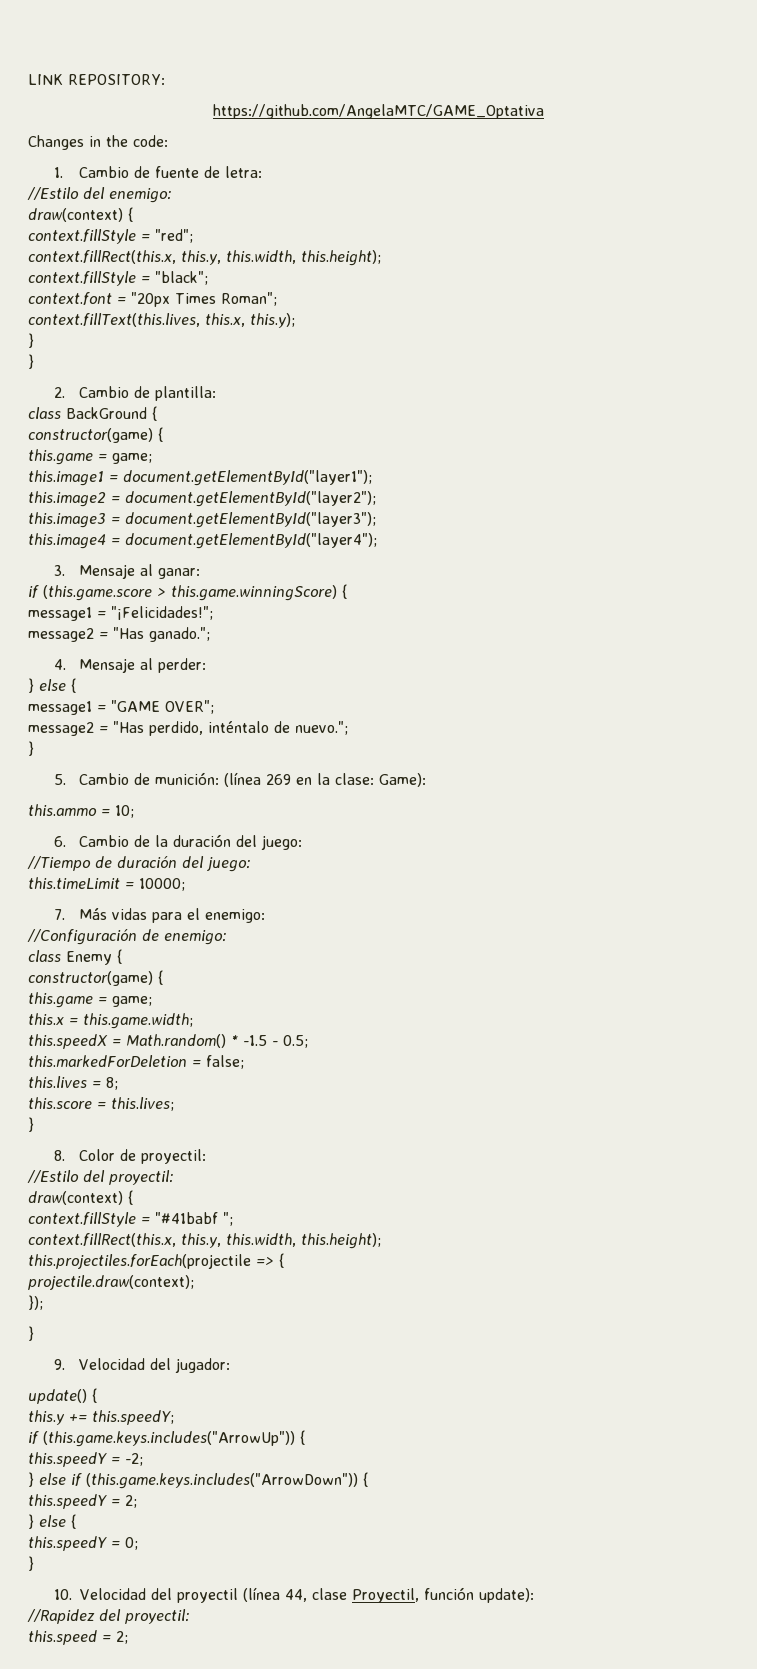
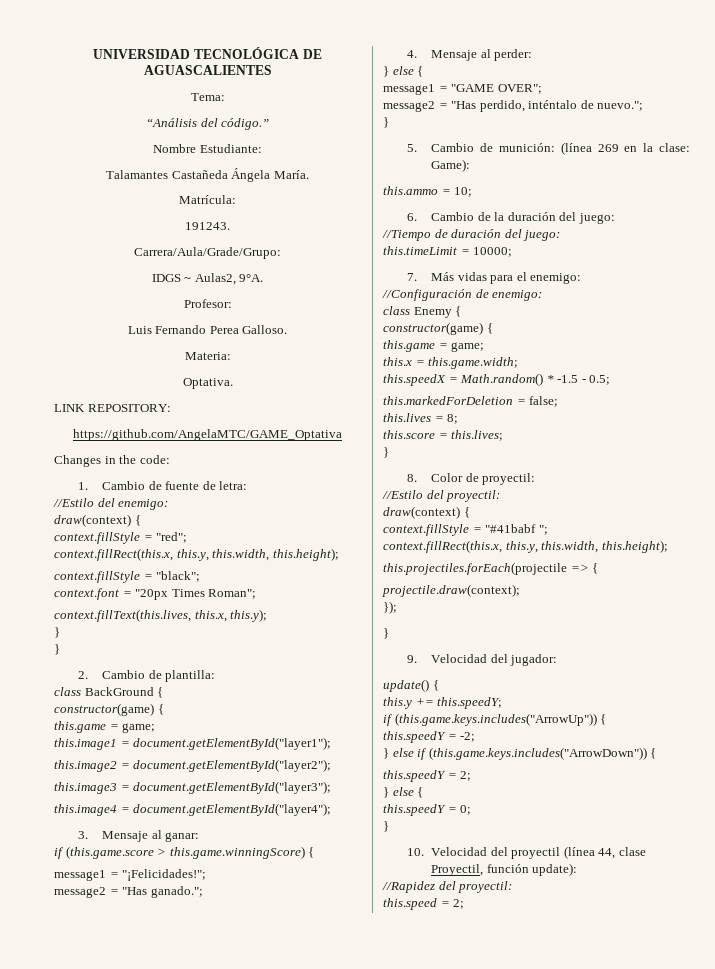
(28, 79) none -> [93,47,322,59] [143,65,272,75] [190,93,225,101] [145,118,270,130] [153,144,262,153] [106,168,309,182] [179,195,236,204] [185,222,230,230] [134,247,281,259] [151,273,264,285] [183,299,232,308] [127,325,288,334] [184,352,231,360] [182,378,233,389] UNIVERSIDAD TECNOLÓGICA DE AGUASCALIENTES // Tema: // “Análisis del código.” // Nombre Estudiante: // Talamantes Castañeda Ángela María. // Matrícula: // 191243. // Carrera/Aula/Grade/Grupo: // IDGS ~ Aulas2, 9°A. // Profesor: // Luis Fernando Perea Galloso. // Materia: // Optativa. //

